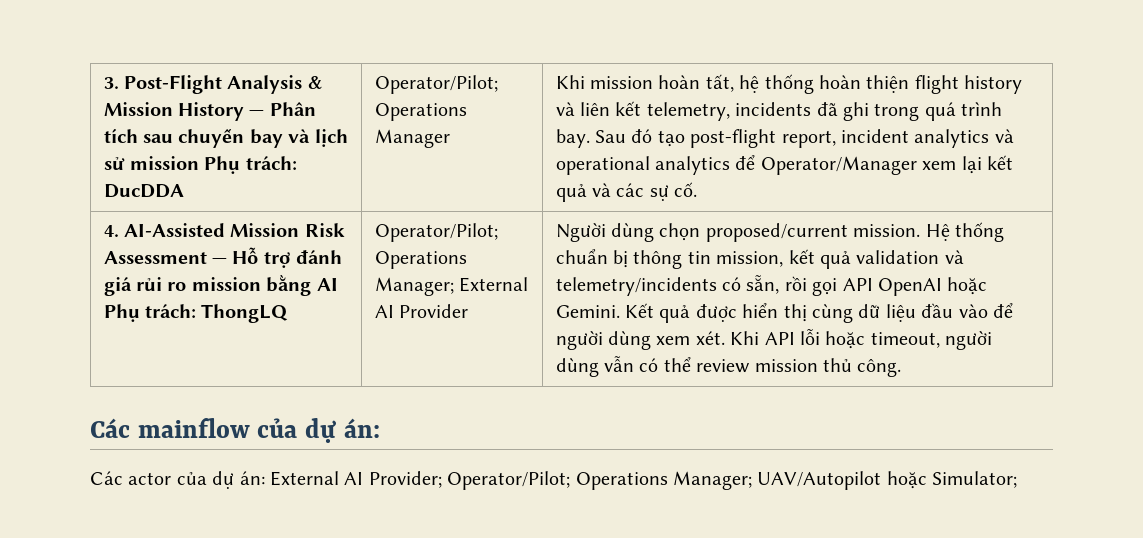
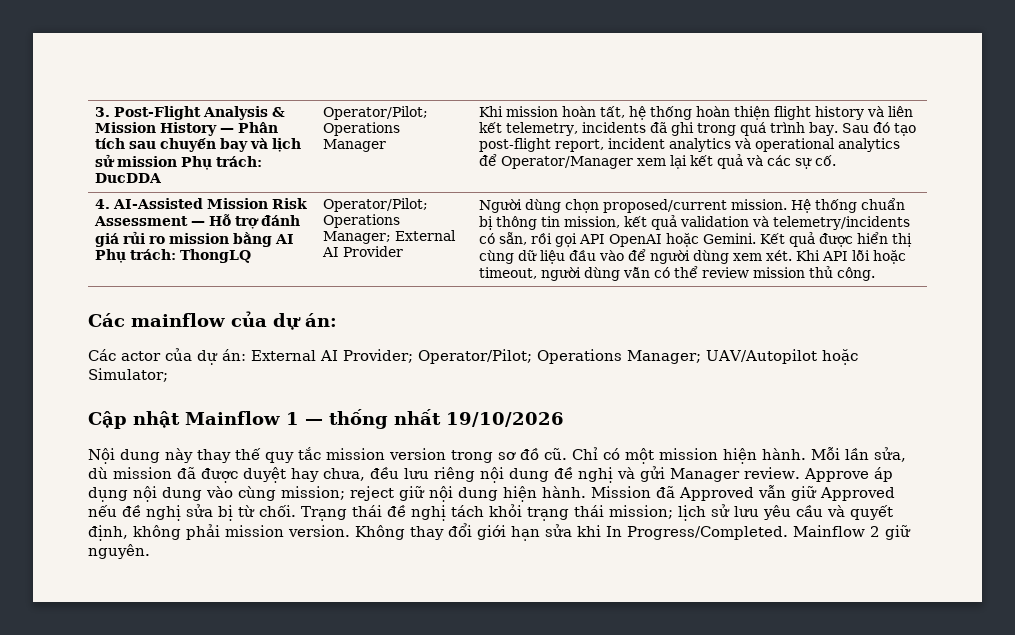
(1018, 479) none -> [88,409,564,429] [88,447,906,464] [88,466,893,483] [88,485,895,502] [88,504,893,521] [88,523,911,541] [88,544,150,559] // Cập nhật Mainflow 1 — thống nhất 19/10/2026 // Nội dung này thay thế quy tắc mission version trong sơ đồ cũ. Chỉ có một mission hiện hành. Mỗi lần sửa, dù mission đã được duyệt hay chưa, đều lưu riêng nội dung đề nghị và gửi Manager review. Approve áp dụng nội dung vào cùng mission; reject giữ nội dung hiện hành. Mission đã Approved vẫn giữ Approved nếu đề nghị sửa bị từ chối. Trạng thái đề nghị tách khỏi trạng thái mission; lịch sử lưu yêu cầu và quyết định, không phải mission version. Không thay đổi giới hạn sửa khi In Progress/Completed. Mainflow 2 giữ nguyên.

